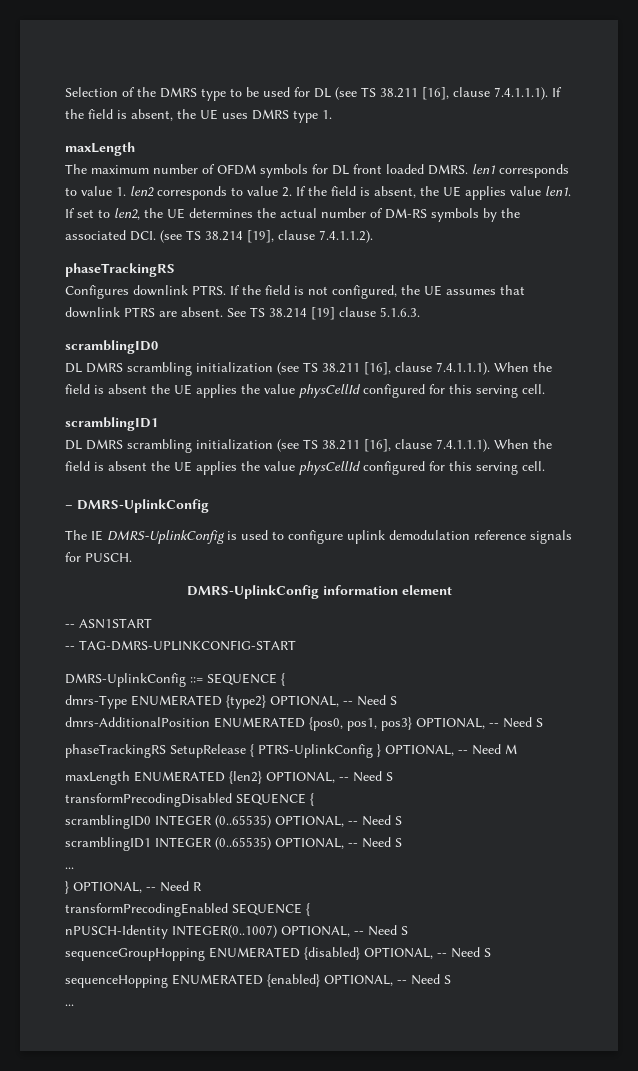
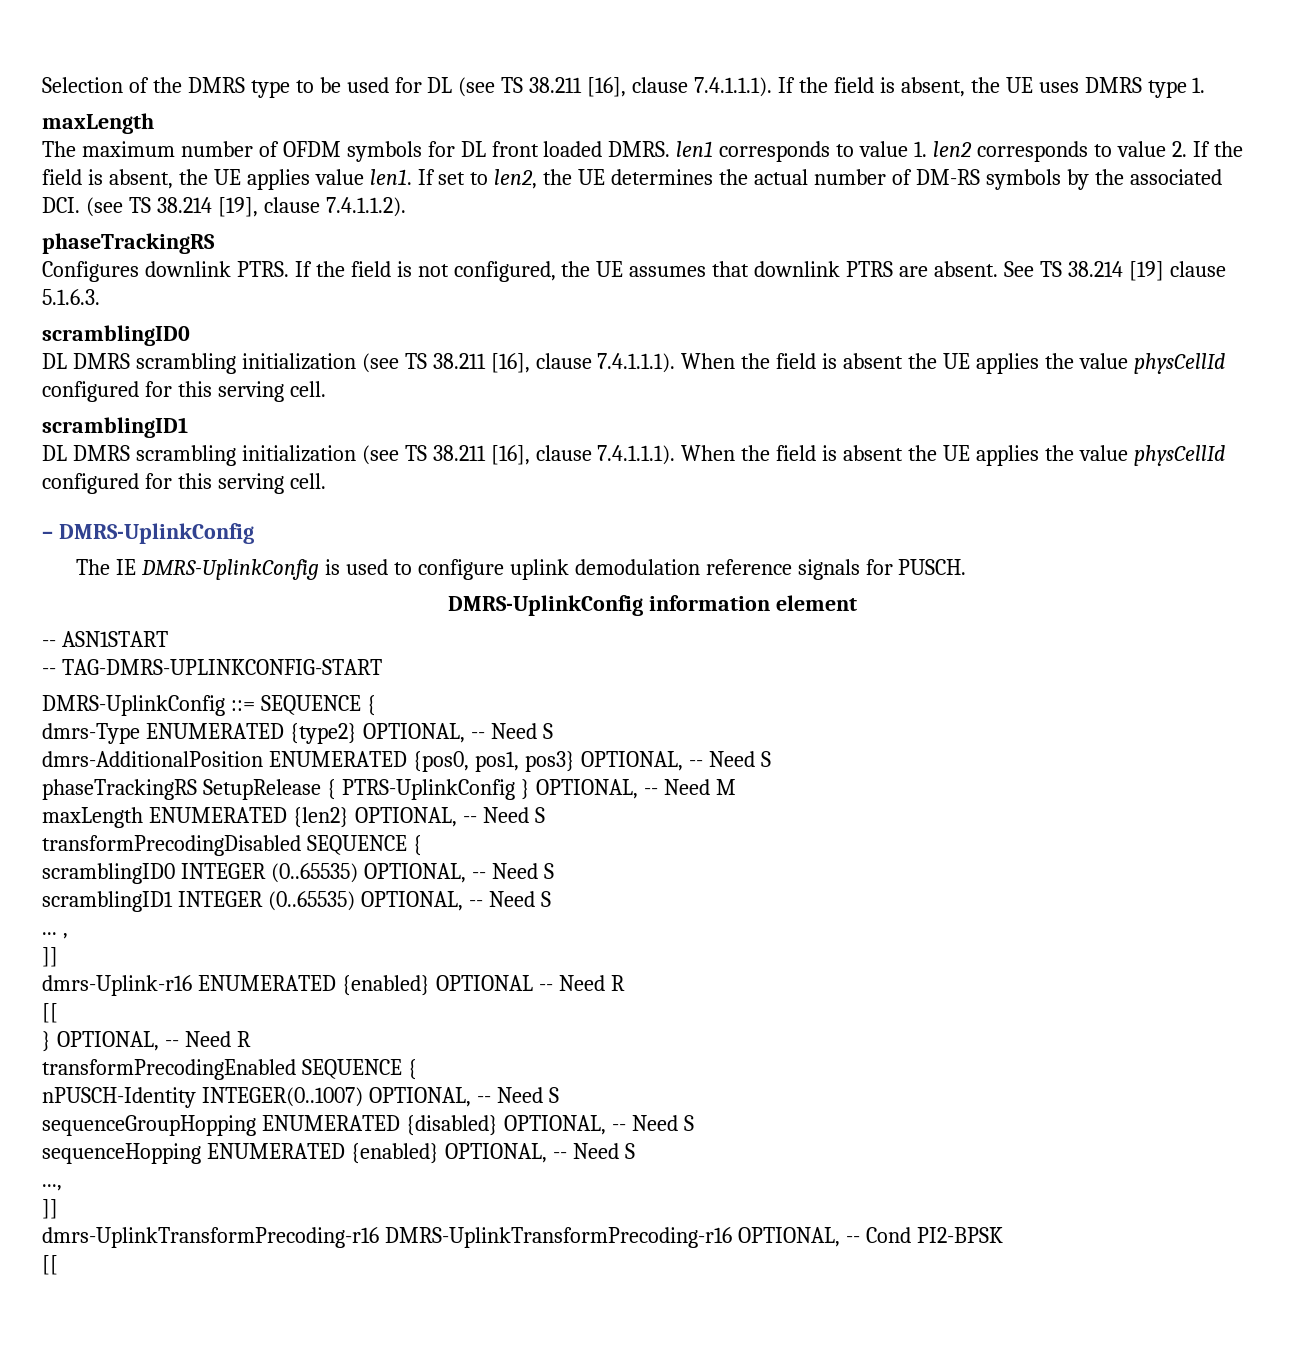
(74, 868) none -> [62,933,68,939] [42,947,58,967] [42,975,625,996] [42,1003,58,1023] , // ]] // dmrs-Uplink-r16 ENUMERATED {enabled} OPTIONAL -- Need R // [[
[65,1004,74,1006] ... -> [42,1184,62,1191] [42,1199,58,1219] [42,1227,1003,1248] [42,1255,58,1275] ..., // ]] // dmrs-UplinkTransformPrecoding-r16 DMRS-UplinkTransformPrecoding-r16 OPTIONAL, -- Cond PI2-BPSK // [[

